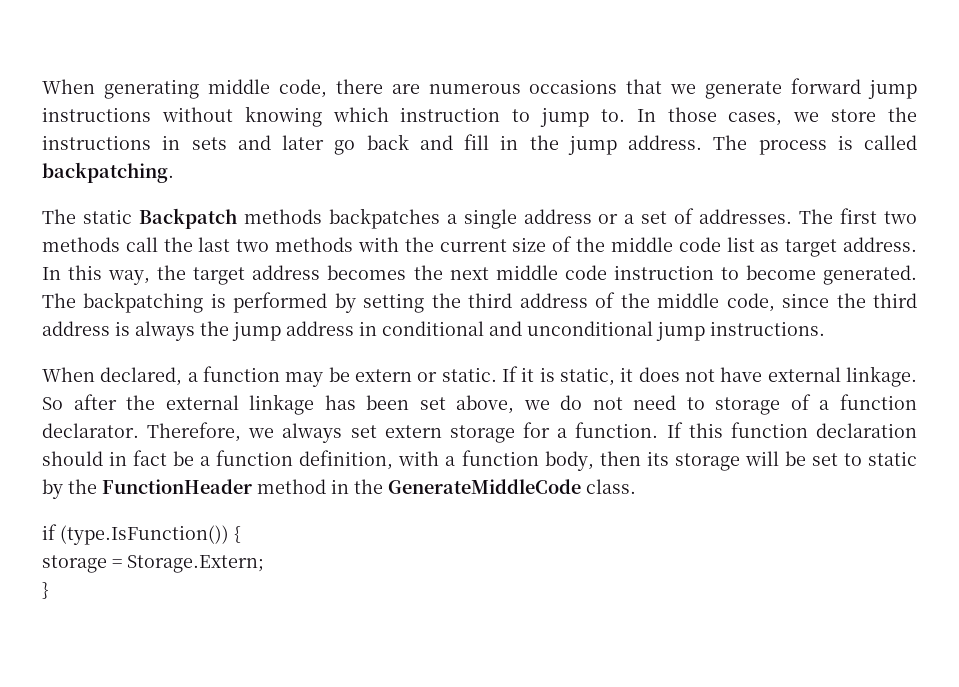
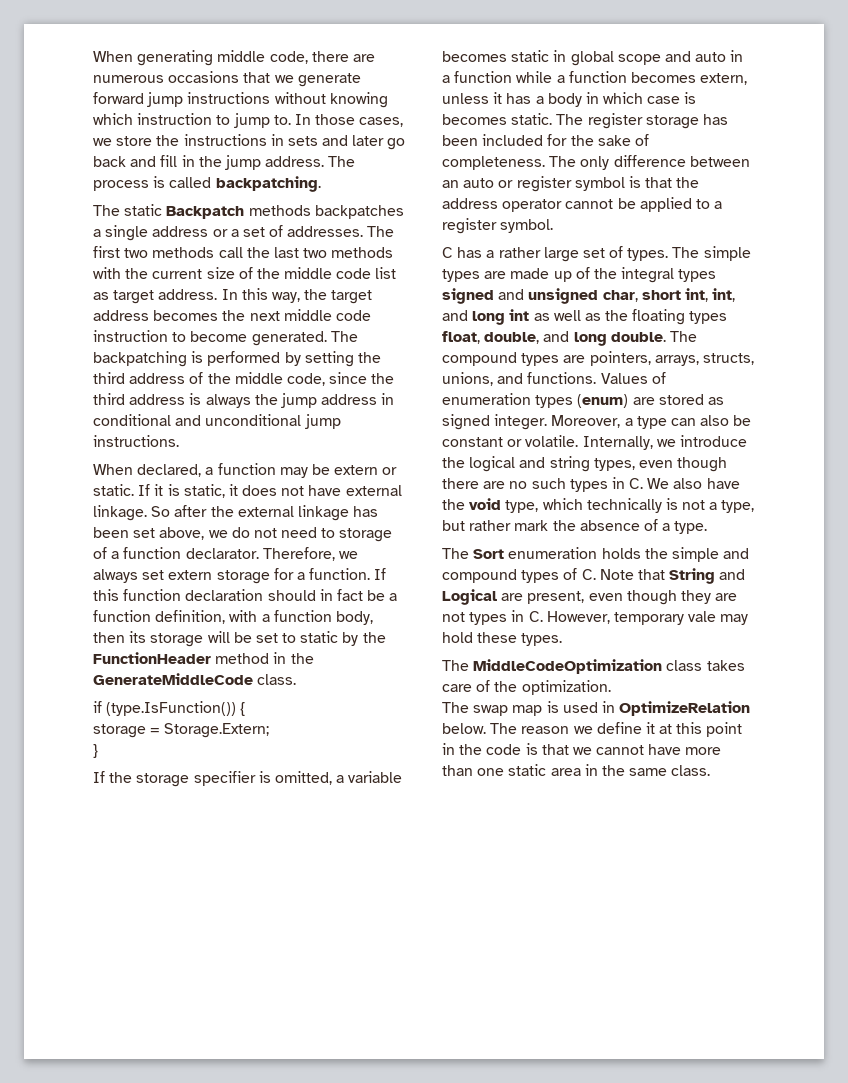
(49, 590) none -> [93,771,403,787] [442,50,744,66] [442,71,748,85] [442,92,697,107] [442,113,728,129] [442,134,649,146] [442,155,750,170] [442,176,700,192] [442,197,723,212] [442,218,554,234] [442,246,751,262] [442,267,717,283] [442,288,736,304] [442,309,728,325] [442,331,697,346] [442,351,754,366] [442,372,666,386] [442,393,724,408] [442,414,752,430] [442,435,747,450] [442,456,728,472] [442,477,740,492] [442,498,755,513] [442,519,708,534] [442,547,750,562] [442,568,746,584] [442,589,738,605] [442,610,749,625] [442,632,563,646] [442,659,745,674] [442,680,611,695] [442,701,751,716] [442,722,743,737] [442,743,722,755] [442,764,711,776] // If the storage specifier is omitted, a variable becomes static in global scope and auto in a function while a function becomes extern, unless it has a body in which case is becomes static. The register storage has been included for the sake of completeness. The only difference between an auto or register symbol is that the address operator cannot be applied to a register symbol. // C has a rather large set of types. The simple types are made up of the integral types signed and unsigned char, short int, int, and long int as well as the floating types float, double, and long double. The compound types are pointers, arrays, structs, unions, and functions. Values of enumeration types (enum) are stored as signed integer. Moreover, a type can also be constant or volatile. Internally, we introduce the logical and string types, even though there are no such types in C. We also have the void type, which technically is not a type, but rather mark the absence of a type. // The Sort enumeration holds the simple and compound types of C. Note that String and Logical are present, even though they are not types in C. However, temporary vale may hold these types. // The MiddleCodeOptimization class takes care of the optimization. // The swap map is used in OptimizeRelation below. The reason we define it at this point in the code is that we cannot have more than one static area in the same class.

